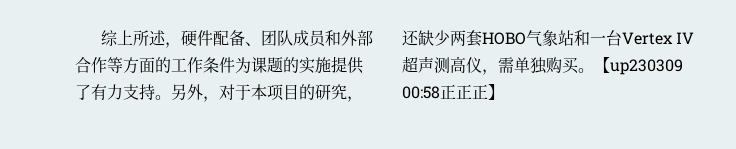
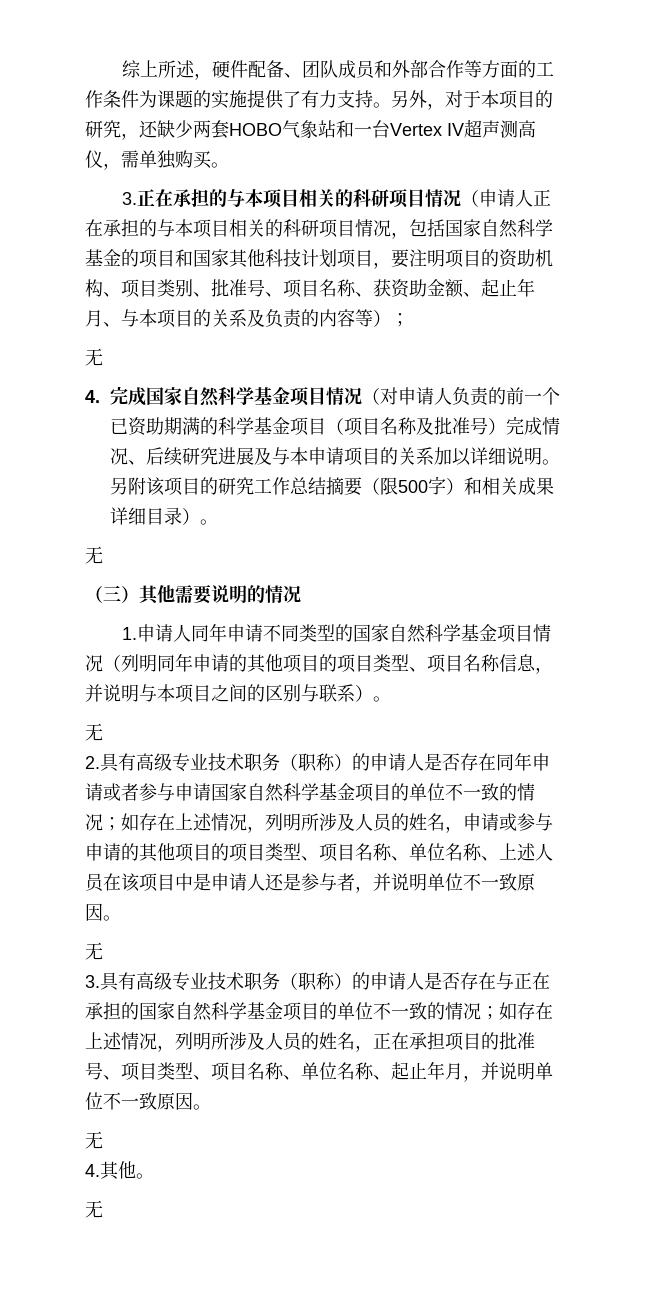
[594,57,683,75] [402,84,504,100] 【up230309 00:58正正正】 -> [122,189,552,208] [85,219,553,239] [85,249,553,269] [85,278,535,298] [85,309,409,328] [85,348,103,366] [85,386,560,407] [109,416,560,436] [109,447,560,466] [109,476,554,496] [109,507,218,525] [85,546,103,564] [85,585,301,605] [122,623,552,643] [85,653,553,674] [85,684,391,703] [85,723,103,741] [85,752,550,772] [85,783,535,802] [85,813,553,833] [85,843,553,862] [85,873,535,893] [85,903,121,921] [85,942,103,960] [85,972,550,991] [85,1002,553,1021] [85,1032,535,1052] [85,1061,553,1082] [85,1092,211,1110] [85,1131,103,1149] [85,1161,154,1180] [85,1200,103,1218] // 3.正在承担的与本项目相关的科研项目情况（申请人正在承担的与本项目相关的科研项目情况，包括国家自然科学基金的项目和国家其他科技计划项目，要注明项目的资助机构、项目类别、批准号、项目名称、获资助金额、起止年月、与本项目的关系及负责的内容等）； // 无 // 4.完成国家自然科学基金项目情况（对申请人负责的前一个已资助期满的科学基金项目（项目名称及批准号）完成情况、后续研究进展及与本申请项目的关系加以详细说明。另附该项目的研究工作总结摘要（限500字）和相关成果详细目录）。 // 无 // （三）其他需要说明的情况 // 1.申请人同年申请不同类型的国家自然科学基金项目情况（列明同年申请的其他项目的项目类型、项目名称信息，并说明与本项目之间的区别与联系）。 // 无 // 2.具有高级专业技术职务（职称）的申请人是否存在同年申请或者参与申请国家自然科学基金项目的单位不一致的情况；如存在上述情况，列明所涉及人员的姓名，申请或参与申请的其他项目的项目类型、项目名称、单位名称、上述人员在该项目中是申请人还是参与者，并说明单位不一致原因。 // 无 // 3.具有高级专业技术职务（职称）的申请人是否存在与正在承担的国家自然科学基金项目的单位不一致的情况；如存在上述情况，列明所涉及人员的姓名，正在承担项目的批准号、项目类型、项目名称、单位名称、起止年月，并说明单位不一致原因。 // 无 // 4.其他。 // 无

